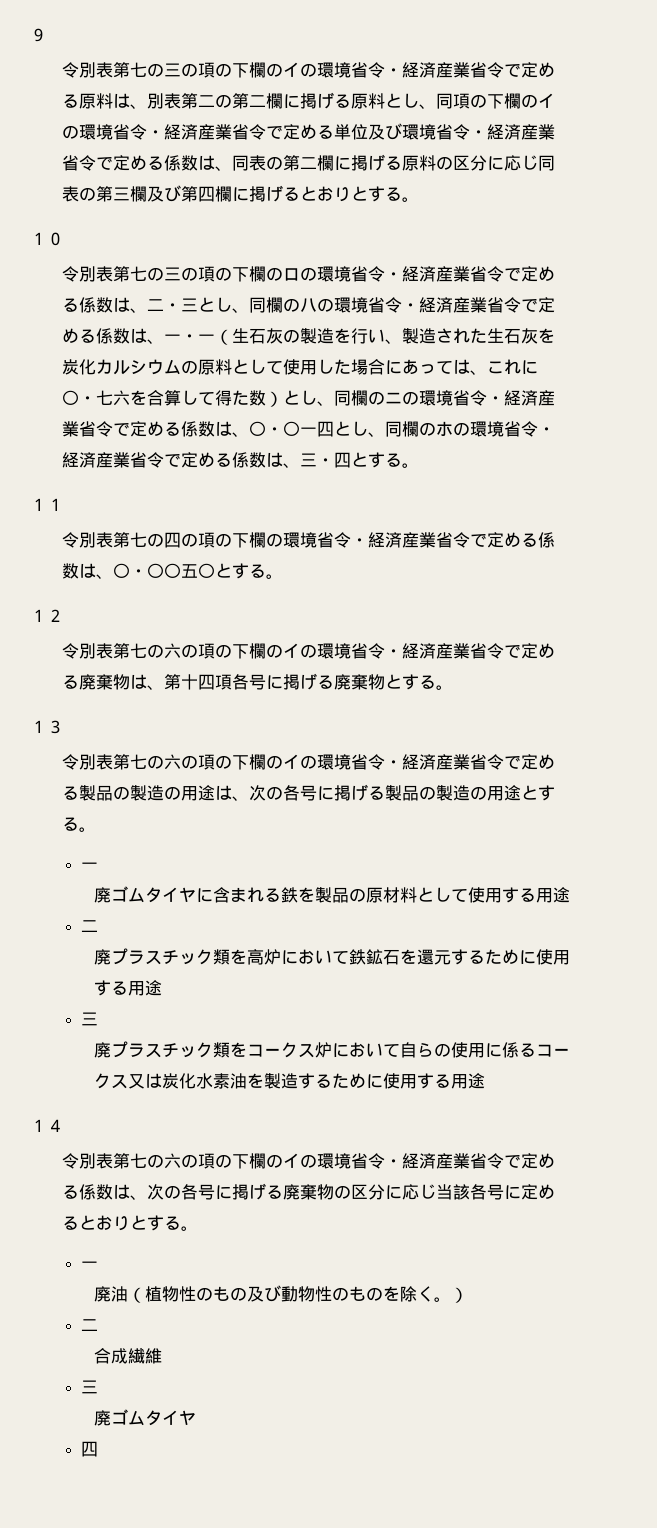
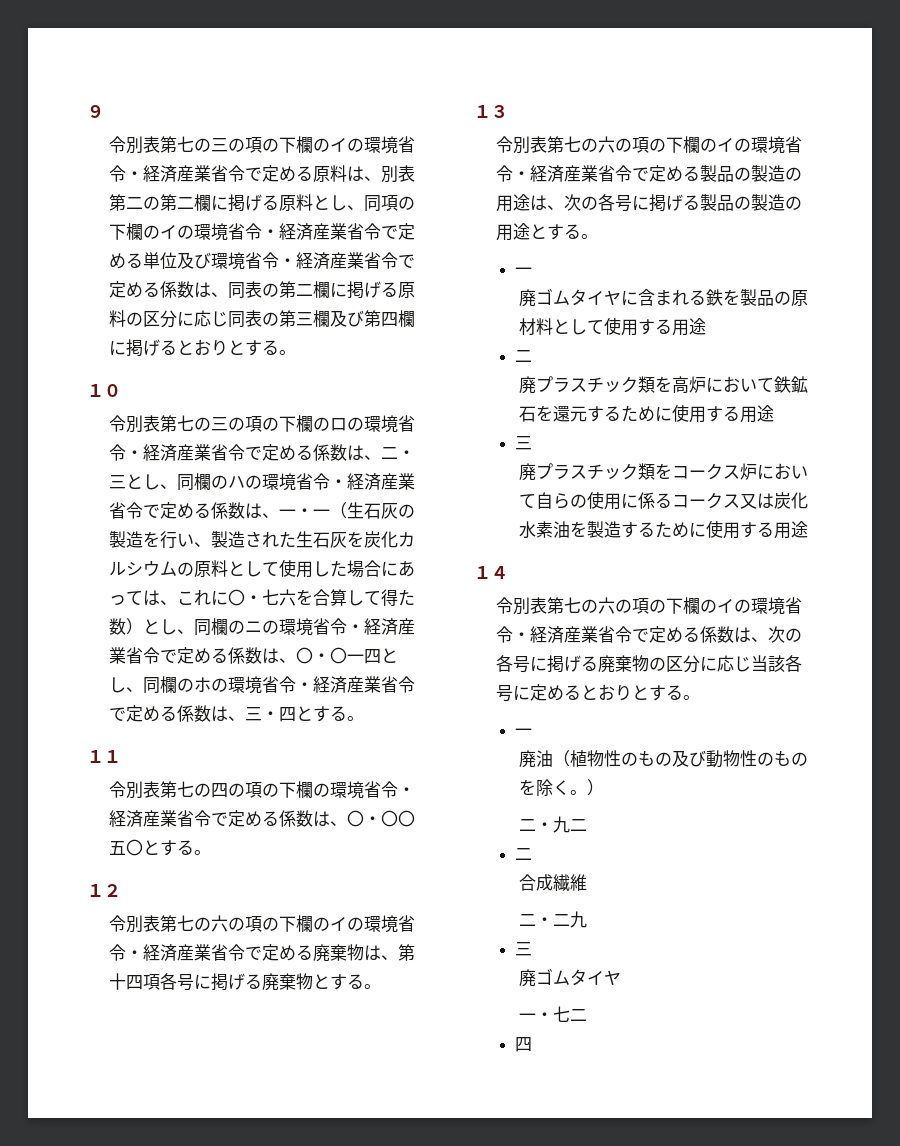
(469, 1295) none -> [518,816,587,833] // 二・九二
(163, 1356) none -> [518,911,587,928] // 二・二九
(197, 1418) none -> [518,1006,587,1022] // 一・七二

